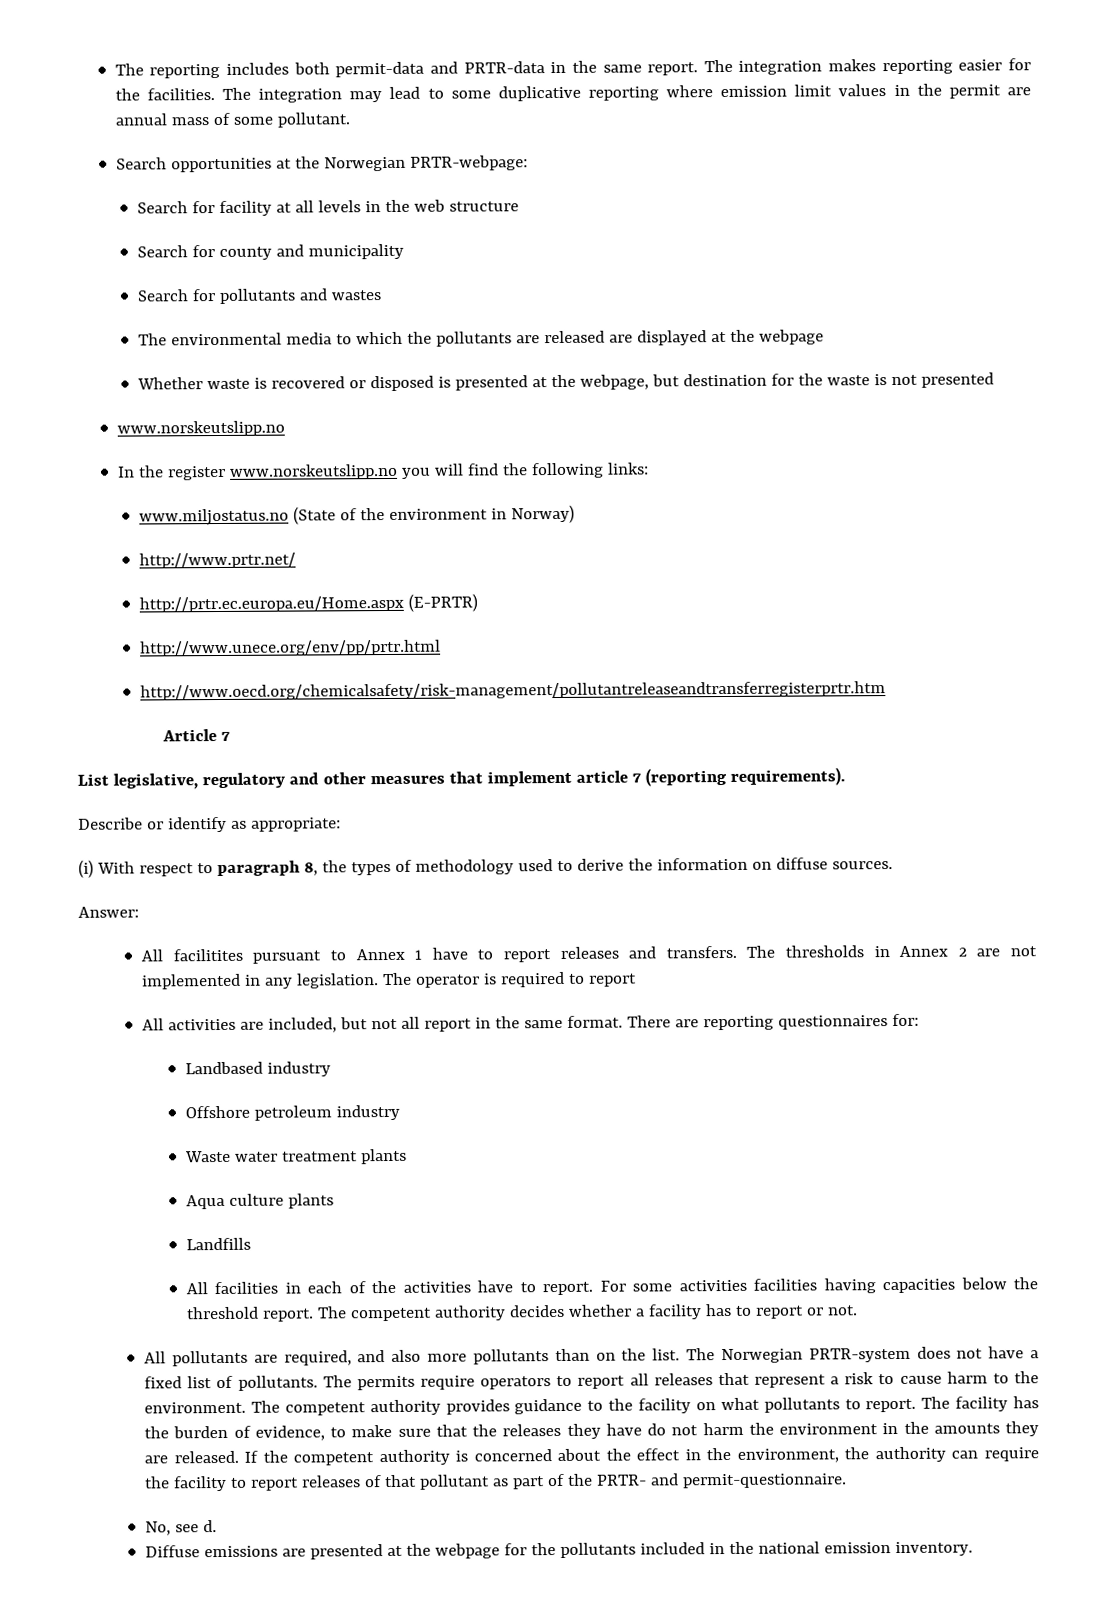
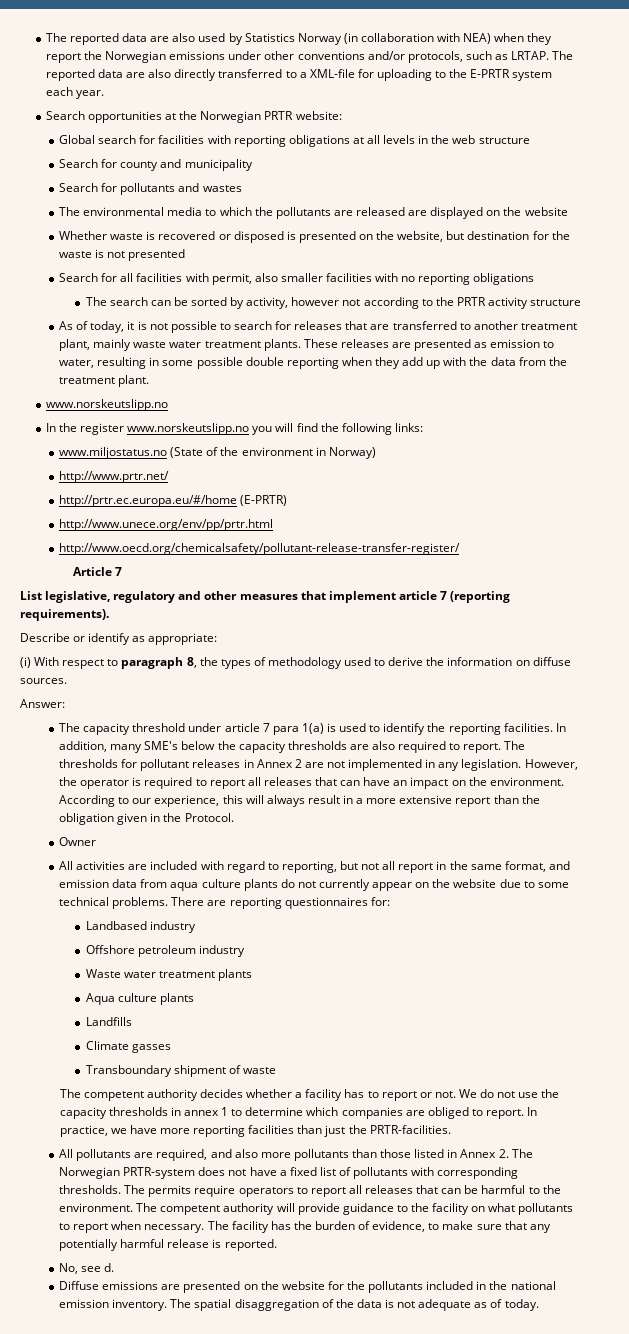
[114,58,1031,79] [114,83,1032,103] [114,112,350,128] The reporting includes both permit-data and PRTR-data in the same report. The integration makes reporting easier for the facilities. The integration may lead to some duplicative reporting where emission limit values in the permit are annual mass of some pollutant. -> [45,33,553,45] [45,51,574,63] [45,69,553,81] [45,87,104,99] The reported data are also used by Statistics Norway (in collaboration with NEA) when they report the Norwegian emissions under other conventions and/or protocols, such as LRTAP. The reported data are also directly transferred to a XML-file for uploading to the E-PRTR system each year.
[409,155,528,171] [137,200,273,216] PRTR-webpage: // Search for facility -> [264,111,342,120] [59,135,350,147] PRTR website: // Global search for facilities with reporting obligations
[711,329,825,345] at the webpage -> [486,207,568,216] on the website
[532,374,650,390] at the webpage, -> [358,231,444,242] on the website,
(995, 380) none -> [59,273,535,285] [85,297,582,309] [59,321,577,333] [59,339,555,351] [59,357,567,369] [59,375,150,387] // Search for all facilities with permit, also smaller facilities with no reporting obligations // The search can be sorted by activity, however not according to the PRTR activity structure // As of today, it is not possible to search for releases that are transferred to another treatment plant, mainly waste water treatment plants. These releases are presented as emission to water, resulting in some possible double reporting when they add up with the data from the treatment plant.
[139,595,405,613] http://prtr.ec.europa.eu/Home.aspx -> [59,495,238,507] http://prtr.ec.europa.eu/#/home
[140,681,887,701] http://www.oecd.org/chemicalsafety/risk-management/pollutantreleaseandtransferregisterprtr.htm -> [59,543,461,555] http://www.oecd.org/chemicalsafety/pollutant-release-transfer-register/
[141,945,864,964] All facilitites pursuant to Annex 1 have to report releases and transfers. The thresholds -> [59,723,566,735] [59,741,526,753] [59,759,241,771] The capacity threshold under article 7 para 1(a) is used to identify the reporting facilities. In addition, many SME's below the capacity thresholds are also required to report. The thresholds for pollutant releases
[382,972,413,986] The -> [524,759,578,770] [59,777,78,786] However, the
[142,1017,338,1033] // All activities are included, -> [247,777,564,789] [59,795,540,807] [59,813,234,825] [59,837,97,846] [59,861,337,873] all releases that can have an impact on the environment. According to our experience, this will always result in a more extensive report than the obligation given in the Protocol. // Owner // All activities are included with regard to reporting,
[567,1015,624,1028] format. -> [504,861,570,872] [59,879,569,891] [59,897,169,909] format, and emission data from aqua culture plants do not currently appear on the website due to some technical problems.
[185,1277,1038,1296] [185,1306,314,1322] All facilities in each of the activities have to report. For some activities facilities having capacities below the threshold report. -> [85,1041,171,1053] [85,1065,276,1077] Climate gasses // Transboundary shipment of waste //
(858, 1310) none -> [458,1089,560,1098] [59,1107,538,1119] [59,1125,451,1137] We do not use the capacity thresholds in annex 1 to determine which companies are obliged to report. In practice, we have more reporting facilities than just the PRTR-facilities.
[595,1348,681,1361] on the list. -> [380,1149,509,1158] those listed in Annex 2.
[237,1375,318,1391] pollutants. -> [353,1167,519,1179] [59,1185,122,1194] pollutants with corresponding thresholds.
[753,1371,988,1388] represent a risk to cause harm -> [441,1185,526,1194] can be harmful
[445,1399,510,1415] provides -> [276,1203,340,1215] will provide
[865,1398,917,1413] report. -> [73,1221,205,1233] report when necessary.
[472,1421,1039,1439] [144,1446,1039,1466] [144,1473,848,1492] the releases they have do not harm the environment in the amounts they are released. If the competent authority is concerned about the effect in the environment, the authority can require the facility to report releases of that pollutant as part of the PRTR- and permit-questionnaire. -> [529,1224,551,1233] [59,1239,277,1251] any potentially harmful release is reported.
[387,1543,501,1559] at the webpage -> [243,1281,325,1290] on the website
(974, 1549) none -> [170,1299,539,1311] The spatial disaggregation of the data is not adequate as of today.

